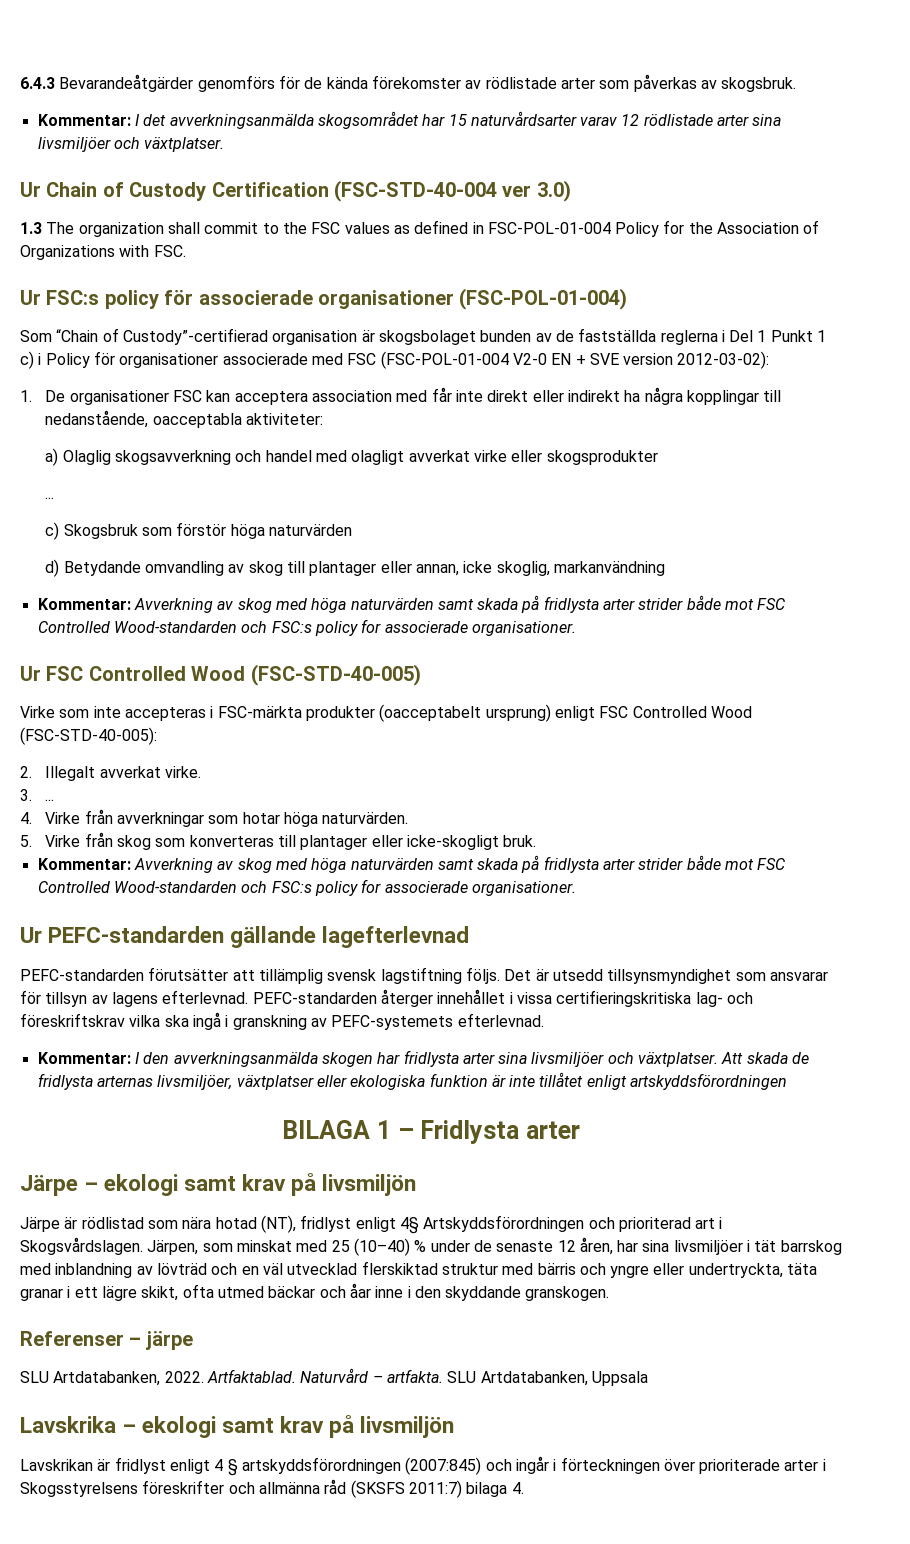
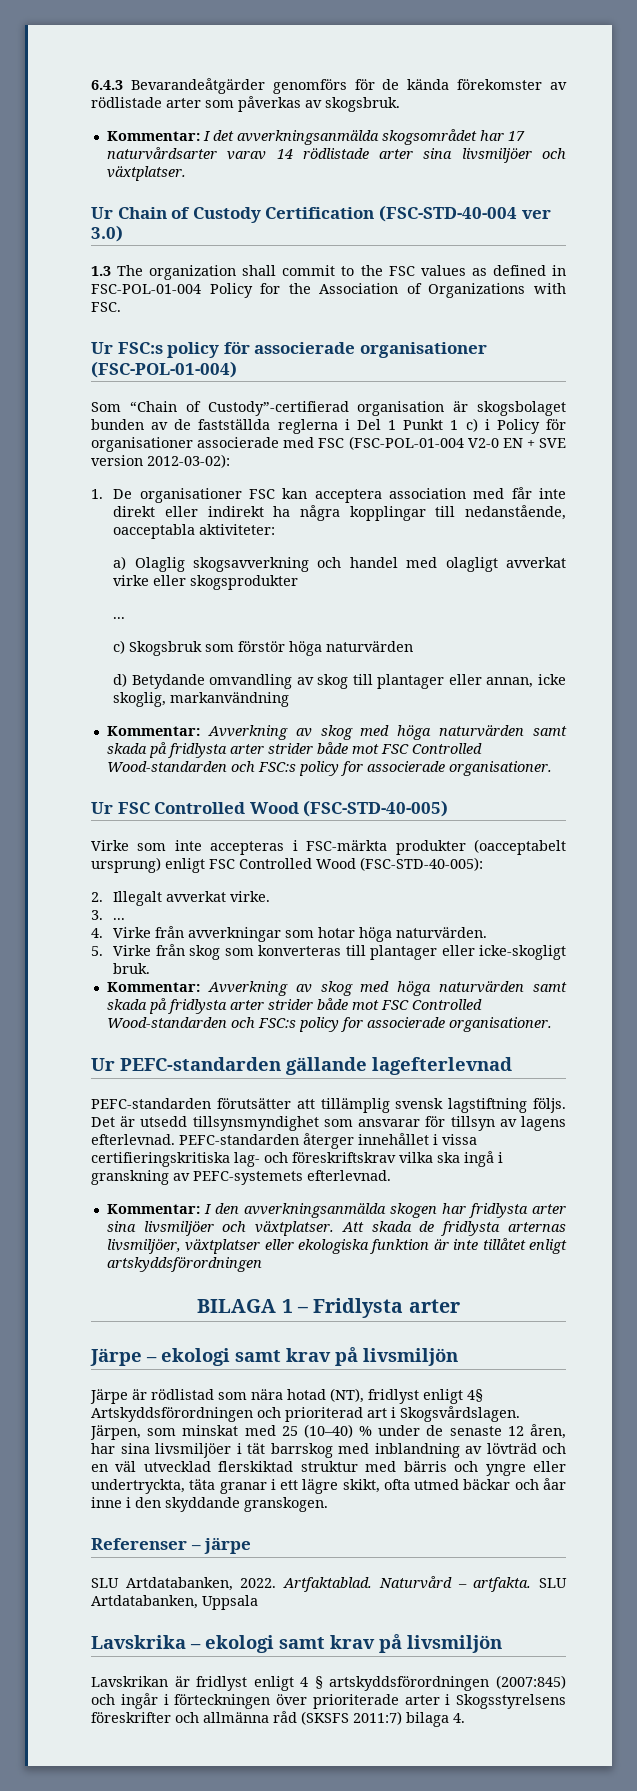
[448,114,467,126] 15 -> [507,131,525,141] 17
[621,114,640,126] 12 -> [276,149,293,159] 14

